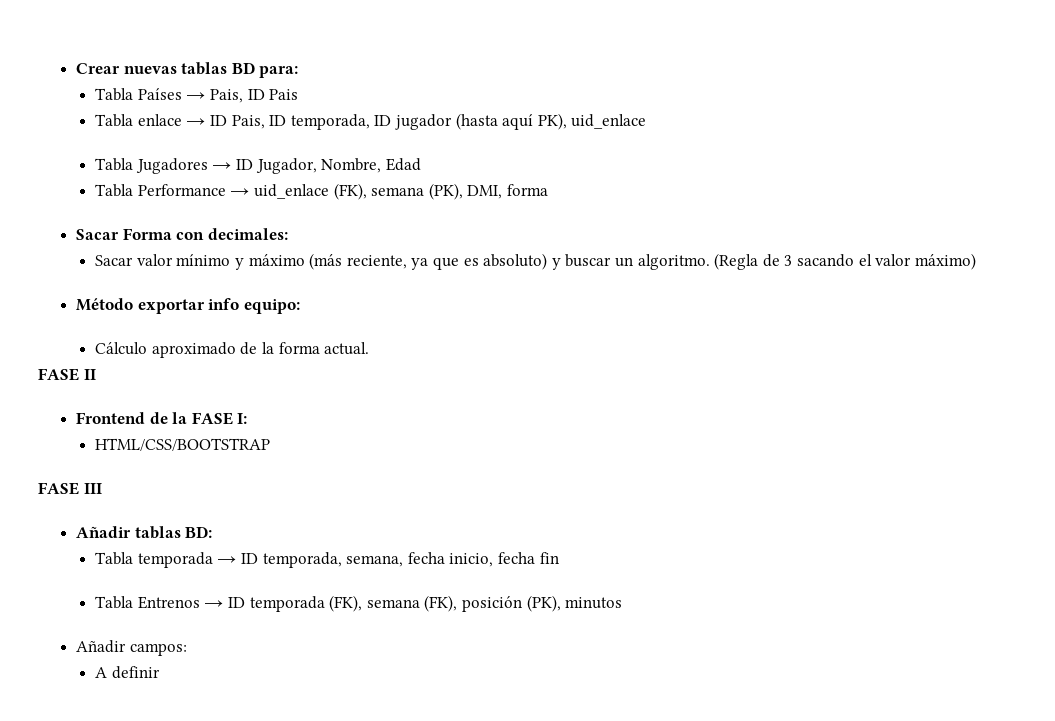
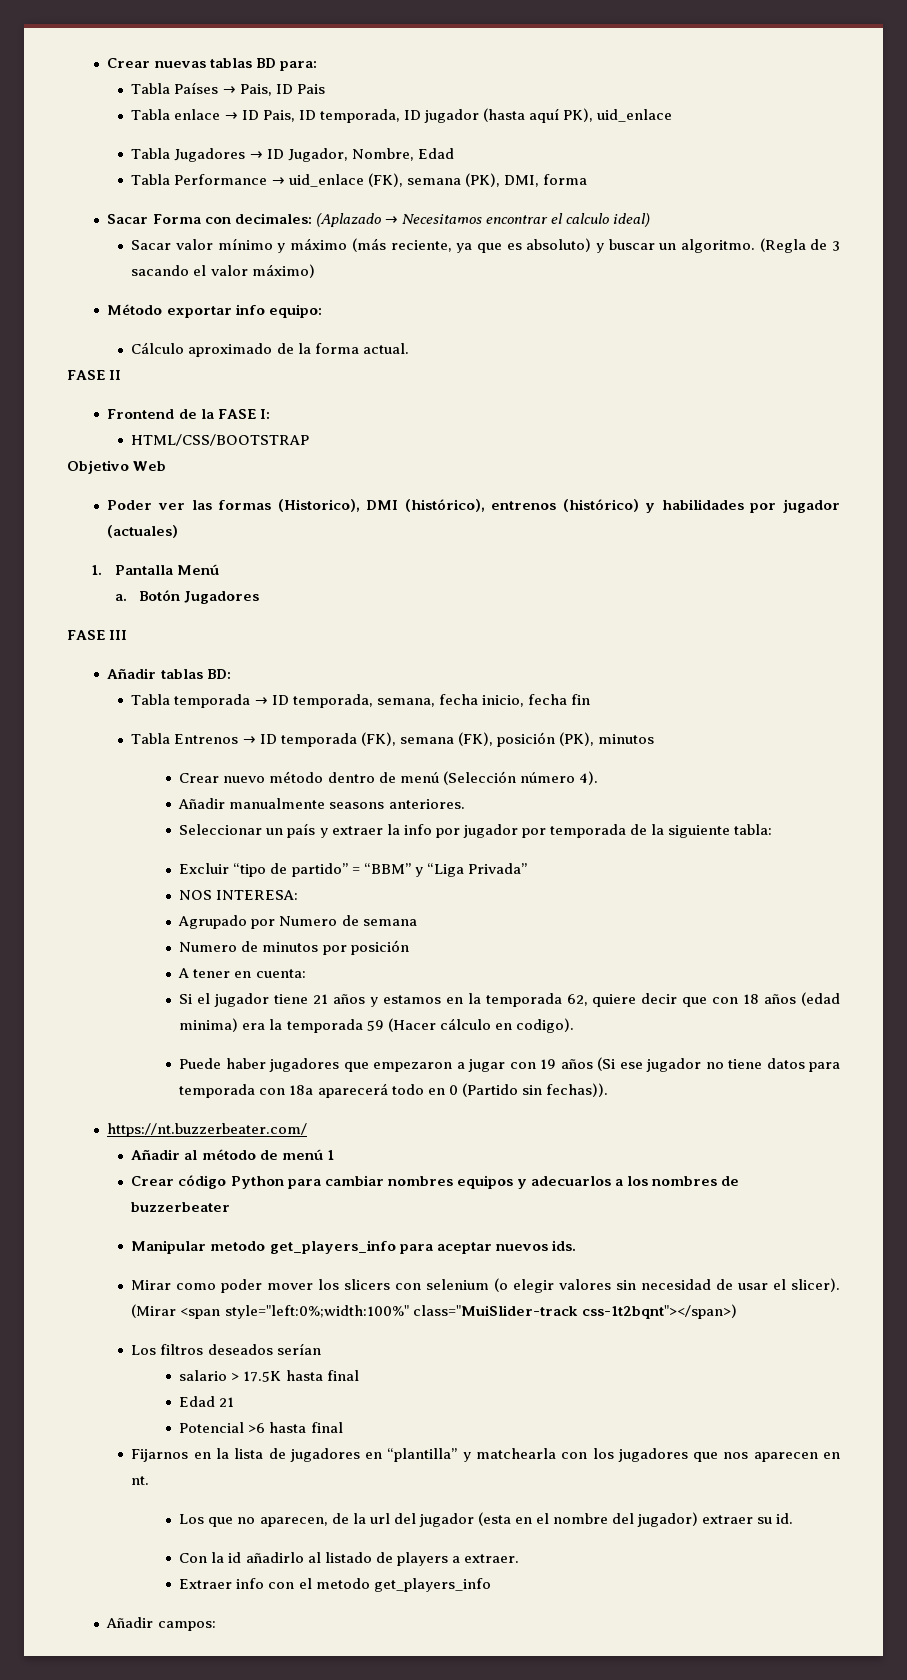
(288, 234) none -> [315,213,650,227] (Aplazado → Necesitamos encontrar el calculo ideal)
(271, 444) none -> [67,460,167,474] [107,499,840,513] [107,525,179,538] [90,564,219,575] [114,590,259,604] // Objetivo Web // Poder ver las formas (Historico), DMI (histórico), entrenos (histórico) y habilidades por jugador (actuales) // 1. Pantalla Menú // a. Botón Jugadores
(623, 603) none -> [179,771,598,785] [178,798,465,809] [179,823,773,838] [179,863,527,877] [179,890,299,900] [178,915,417,929] [179,940,409,955] [178,968,306,978] [179,992,841,1007] [179,1018,574,1033] [179,1057,840,1072] [179,1083,608,1098] [107,1123,308,1137] [131,1149,334,1160] [131,1175,740,1189] [131,1202,231,1212] [131,1240,576,1254] [131,1278,840,1293] [131,1304,737,1319] [131,1343,321,1355] [179,1370,359,1382] [179,1396,235,1407] [179,1422,343,1433] [131,1448,840,1462] [131,1476,150,1485] [179,1512,794,1527] [179,1552,519,1566] [179,1578,491,1592] // Crear nuevo método dentro de menú (Selección número 4). // Añadir manualmente seasons anteriores. // Seleccionar un país y extraer la info por jugador por temporada de la siguiente tabla: // Excluir “tipo de partido” = “BBM” y “Liga Privada” // NOS INTERESA: // Agrupado por Numero de semana // Numero de minutos por posición // A tener en cuenta: // Si el jugador tiene 21 años y estamos en la temporada 62, quiere decir que con 18 años (edad minima) era la temporada 59 (Hacer cálculo en codigo). // Puede haber jugadores que empezaron a jugar con 19 años (Si ese jugador no tiene datos para temporada con 18a aparecerá todo en 0 (Partido sin fechas)). // https://nt.buzzerbeater.com/ // Añadir al método de menú 1 // Crear código Python para cambiar nombres equipos y adecuarlos a los nombres de buzzerbeater // Manipular metodo get_players_info para aceptar nuevos ids. // Mirar como poder mover los slicers con selenium (o elegir valores sin necesidad de usar el slicer). (Mirar <span style="left:0%;width:100%" class="MuiSlider-track css-1t2bqnt"></span>) // Los filtros deseados serían // salario > 17.5K hasta final // Edad 21 // Potencial >6 hasta final // Fijarnos en la lista de jugadores en “plantilla” y matchearla con los jugadores que nos aparecen en nt. // Los que no aparecen, de la url del jugador (esta en el nombre del jugador) extraer su id. // Con la id añadirlo al listado de players a extraer. // Extraer info con el metodo get_players_info
[95,666,160,679] // A definir -> (216, 1626) none

